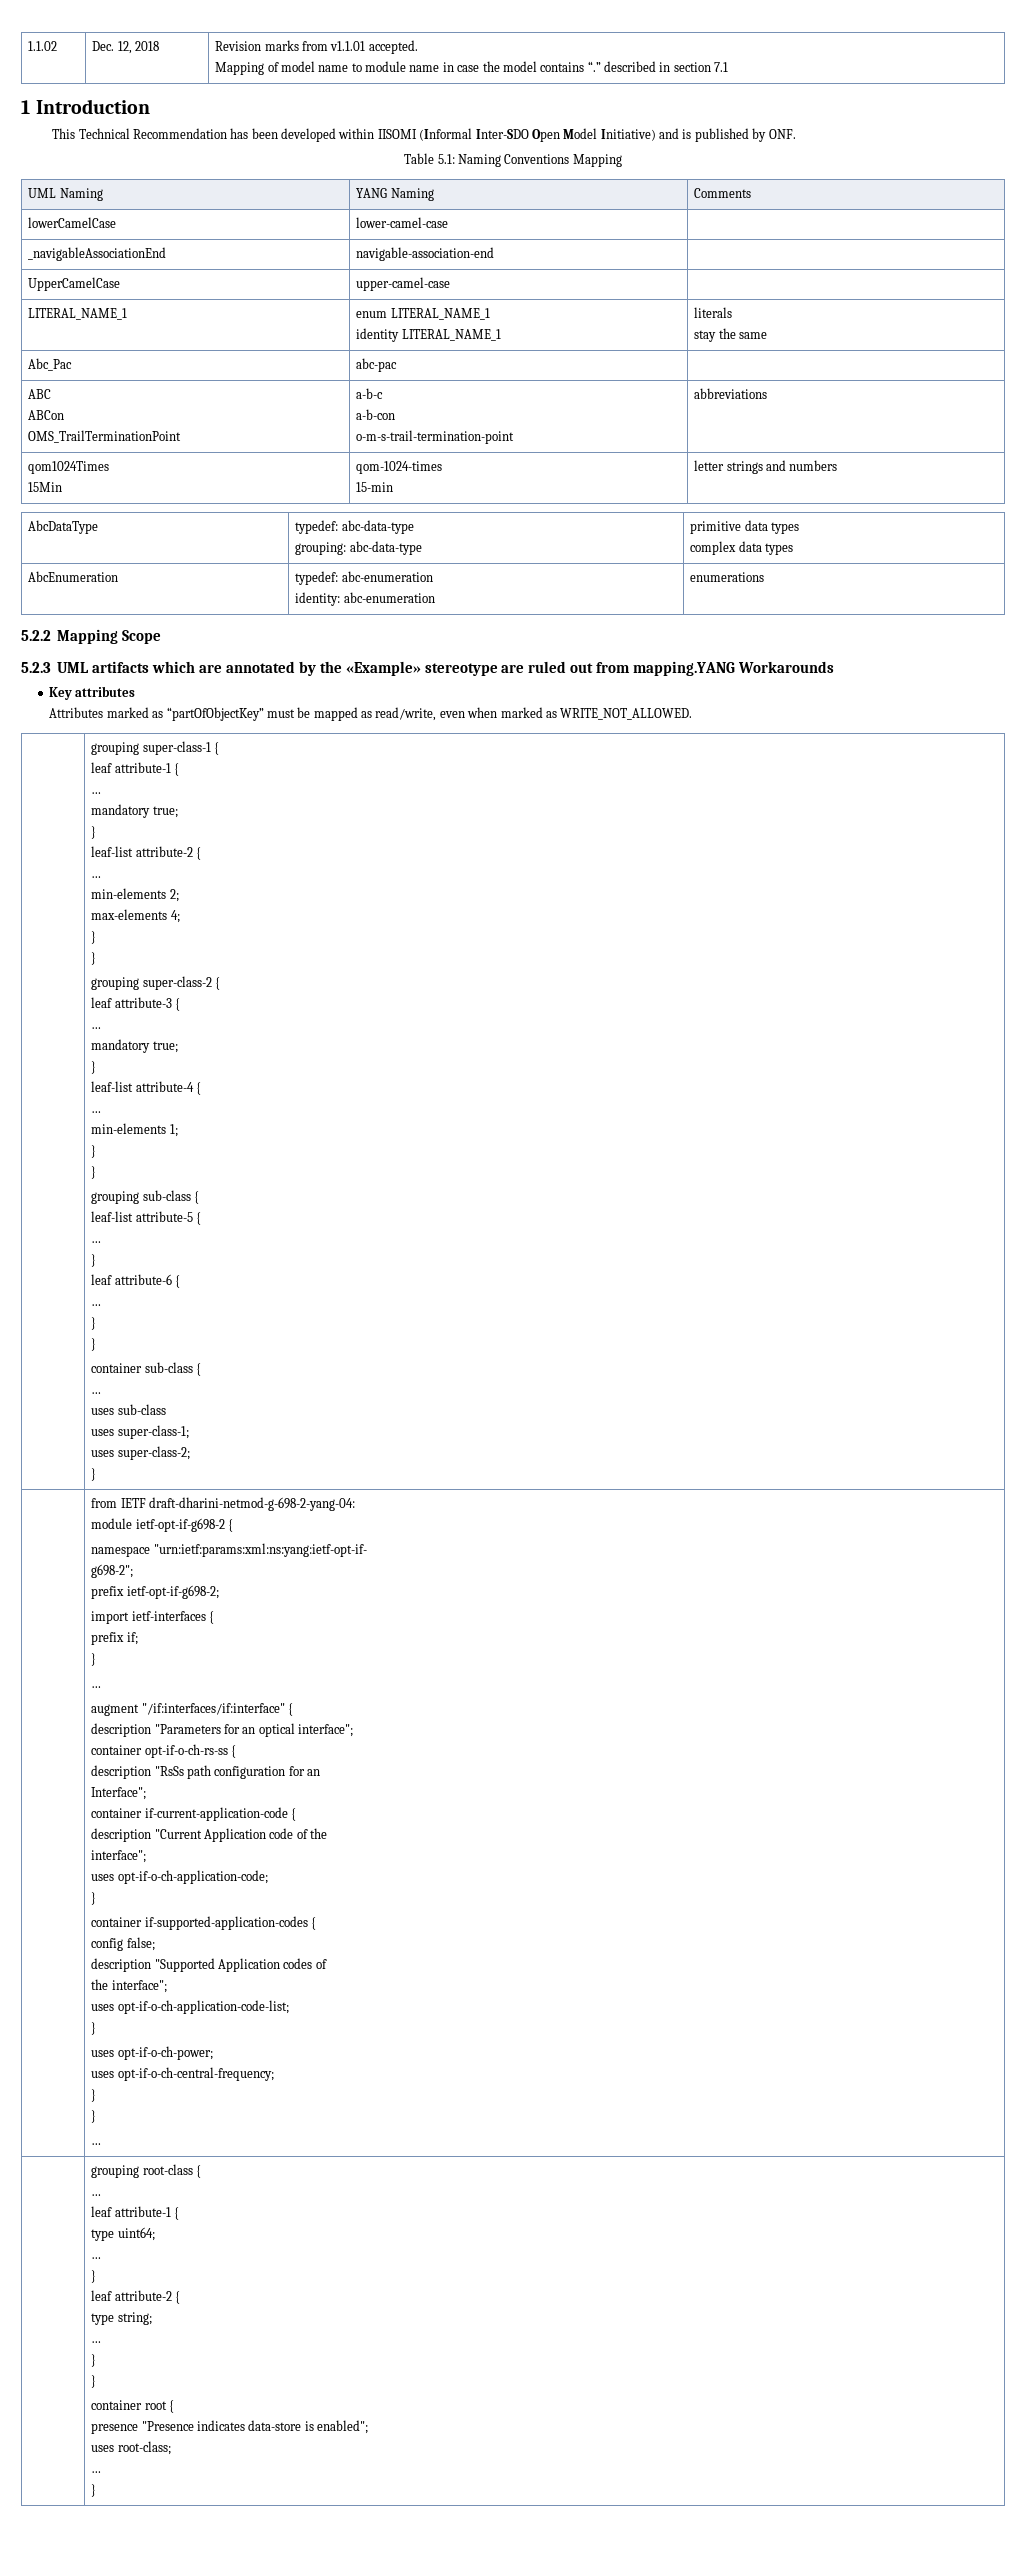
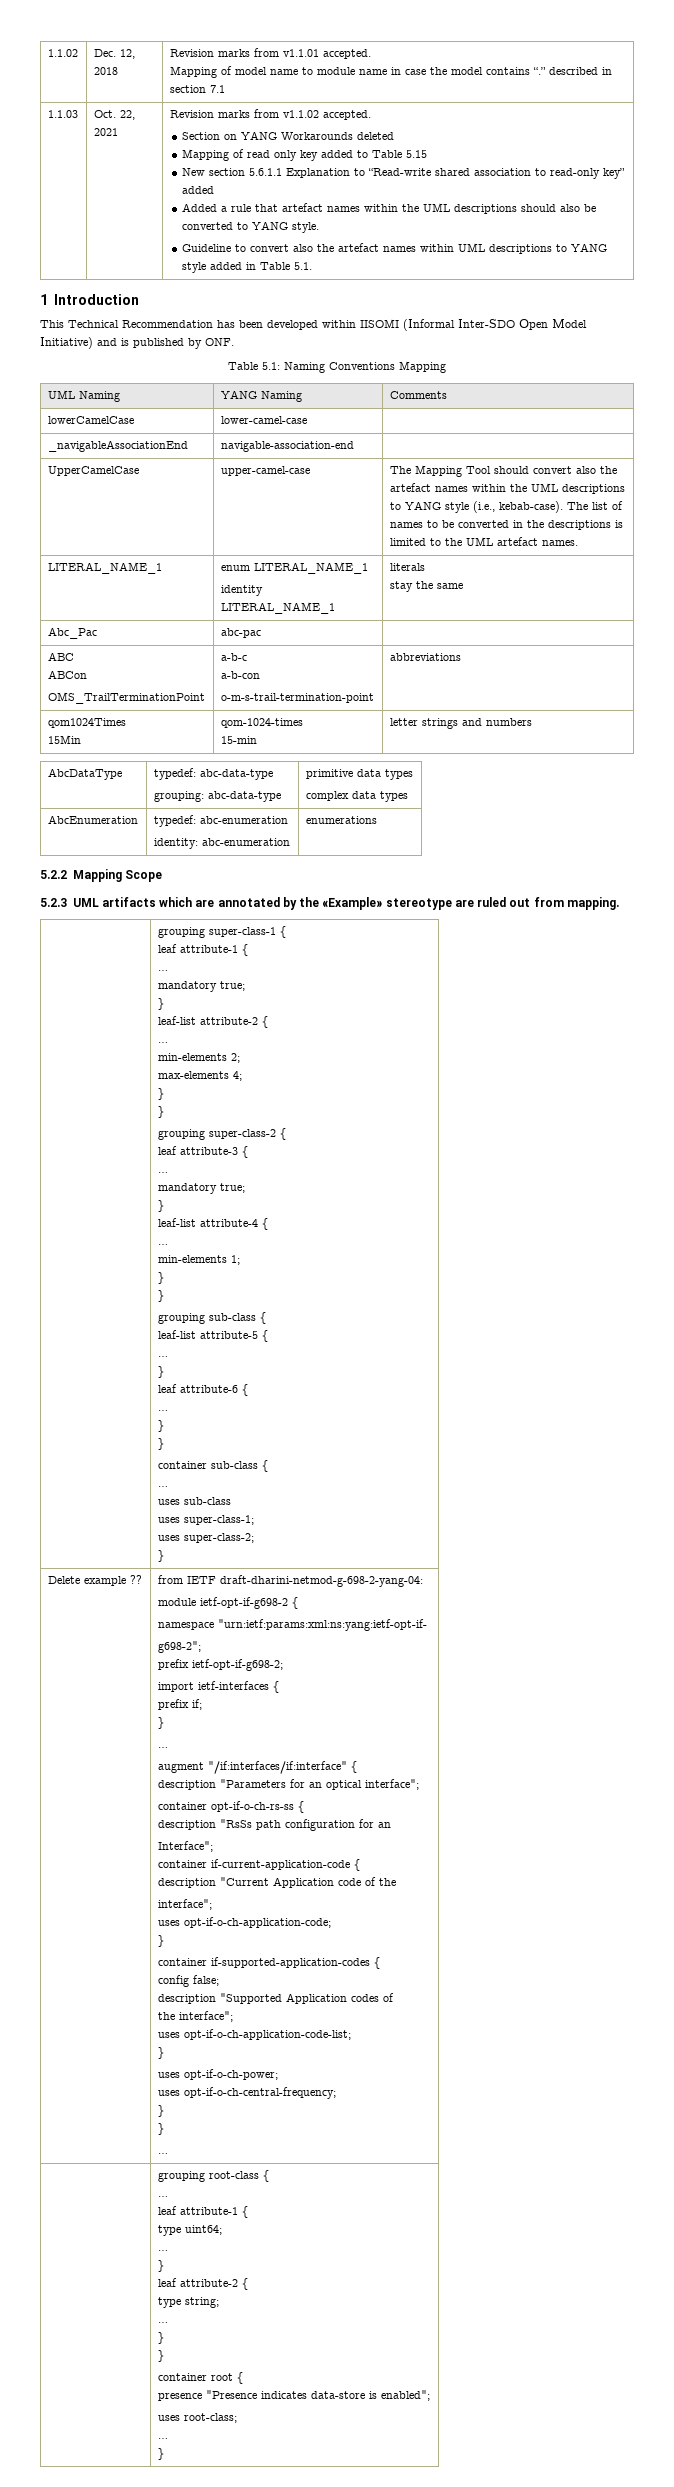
(729, 67) none -> [47,110,78,118] [93,110,135,120] [93,128,118,136] [169,109,371,120] [182,131,395,140] [182,149,428,161] [182,168,626,179] [182,186,215,194] [182,203,597,214] [182,221,320,233] [182,243,608,254] [182,262,313,273] // 1.1.03 | Oct. 22, 2021 | Revision marks from v1.1.02 accepted. // Section on YANG Workarounds deleted // Mapping of read only key added to Table 5.15 // New section 5.6.1.1 Explanation to “Read-write shared association to read-only key” added // Added a rule that artefact names within the UML descriptions should also be converted to YANG style. // Guideline to convert also the artefact names within UML descriptions to YANG style added in Table 5.1.
(451, 284) none -> [389,465,617,477] [389,483,625,494] [389,501,623,513] [389,520,623,530] [389,537,578,546] The Mapping Tool should convert also the artefact names within the UML descriptions to YANG style (i.e., kebab-case). The list of names to be converted in the descriptions is limited to the UML artefact names.
[633,661,835,676] [48,686,136,700] [49,707,693,721] mapping.YANG Workarounds // Key attributes // Attributes marked as “partOfObjectKey” must be mapped as read/write, even when marked as WRITE_NOT_ALLOWED. -> [566,897,619,910] mapping.
(97, 1474) none -> [47,1575,142,1586] Delete example ??

